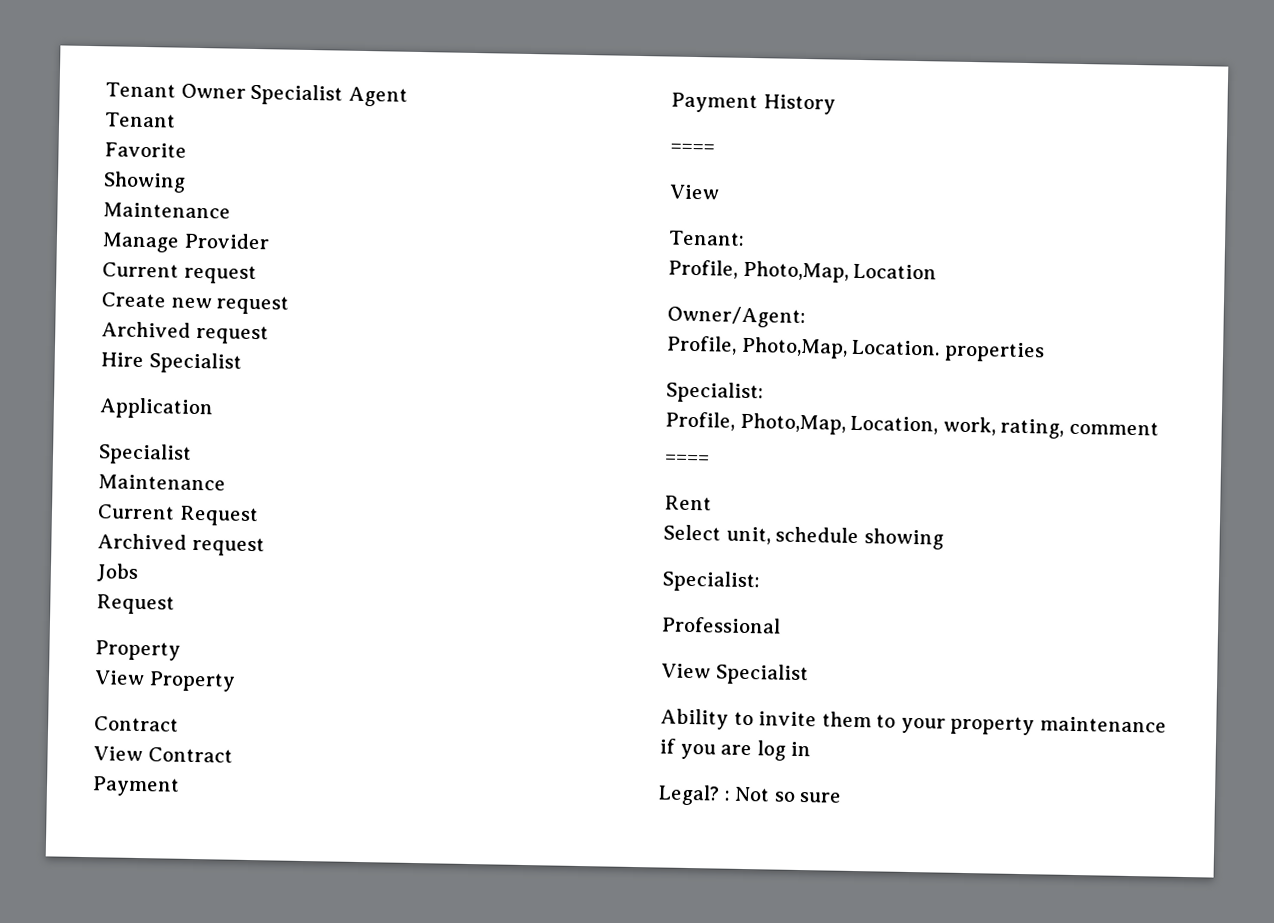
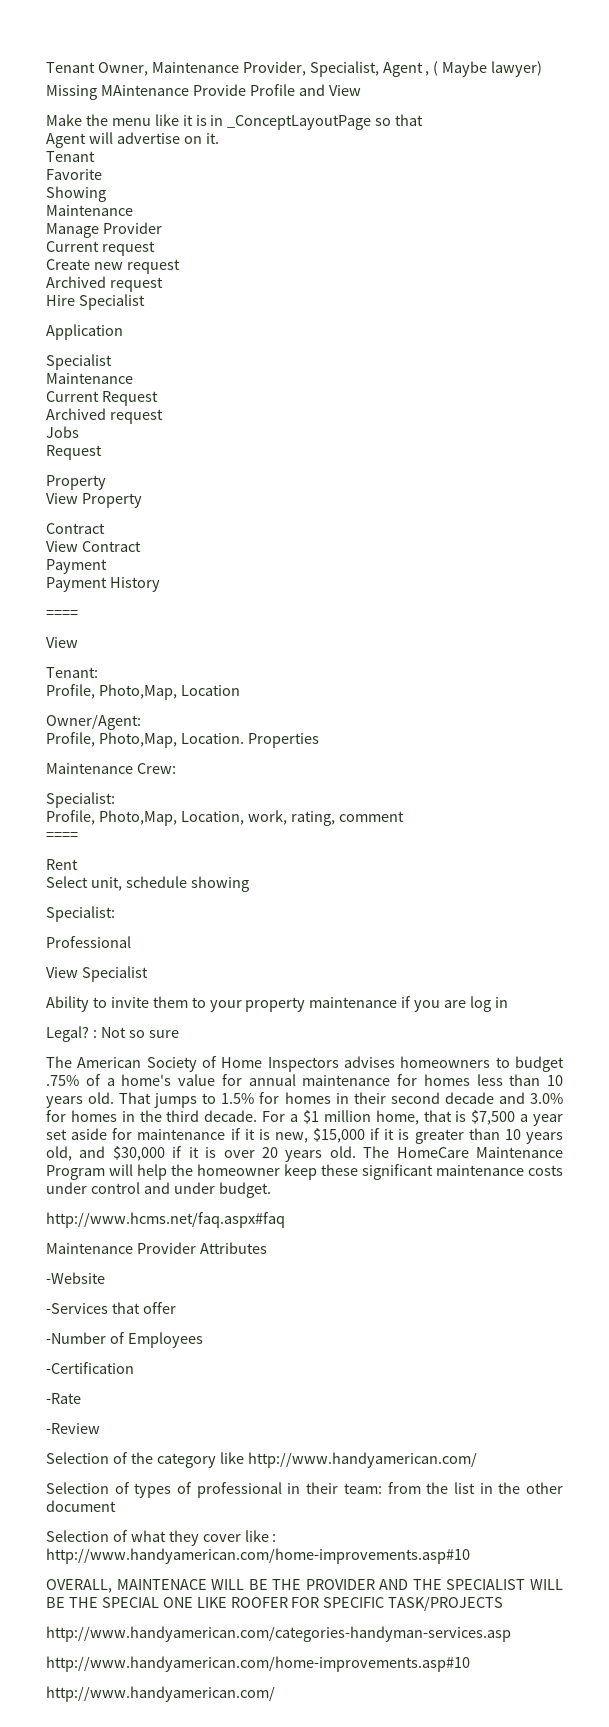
[105,82,408,107] Tenant Owner Specialist Agent -> [46,61,543,77] [46,84,361,100] [46,114,424,130] [46,132,219,148] Tenant Owner, Maintenance Provider, Specialist, Agent , ( Maybe lawyer) // Missing MAintenance Provide Profile and View // Make the menu like it is in _ConceptLayoutPage so that // Agent will advertise on it.
[943,341,1045,363] properties -> [247,733,319,748] [46,763,176,774] Properties // Maintenance Crew:
(843, 797) none -> [46,1056,564,1072] [46,1074,563,1086] [46,1092,563,1108] [46,1110,564,1126] [46,1128,563,1144] [46,1146,563,1162] [46,1164,563,1180] [46,1182,271,1198] [46,1212,285,1228] [46,1242,267,1254] [46,1272,105,1284] [46,1302,176,1314] [46,1332,203,1348] [46,1362,134,1374] [46,1393,81,1404] [46,1423,100,1434] [46,1452,477,1468] [46,1482,563,1498] [46,1500,116,1512] [46,1530,277,1546] [46,1548,470,1564] [46,1579,563,1593] [46,1596,504,1611] [46,1626,511,1642] [46,1656,470,1672] [46,1686,275,1702] // The American Society of Home Inspectors advises homeowners to budget .75% of a home's value for annual maintenance for homes less than 10 years old. That jumps to 1.5% for homes in their second decade and 3.0% for homes in the third decade. For a $1 million home, that is $7,500 a year set aside for maintenance if it is new, $15,000 if it is greater than 10 years old, and $30,000 if it is over 20 years old. The HomeCare Maintenance Program will help the homeowner keep these significant maintenance costs under control and under budget. // http://www.hcms.net/faq.aspx#faq // Maintenance Provider Attributes // -Website // -Services that offer // -Number of Employees // -Certification // -Rate // -Review // Selection of the category like http://www.handyamerican.com/ // Selection of types of professional in their team: from the list in the other document // Selection of what they cover like : http://www.handyamerican.com/home-improvements.asp#10 // OVERALL, MAINTENACE WILL BE THE PROVIDER AND THE SPECIALIST WILL BE THE SPECIAL ONE LIKE ROOFER FOR SPECIFIC TASK/PROJECTS // http://www.handyamerican.com/categories-handyman-services.asp // http://www.handyamerican.com/home-improvements.asp#10 // http://www.handyamerican.com/

